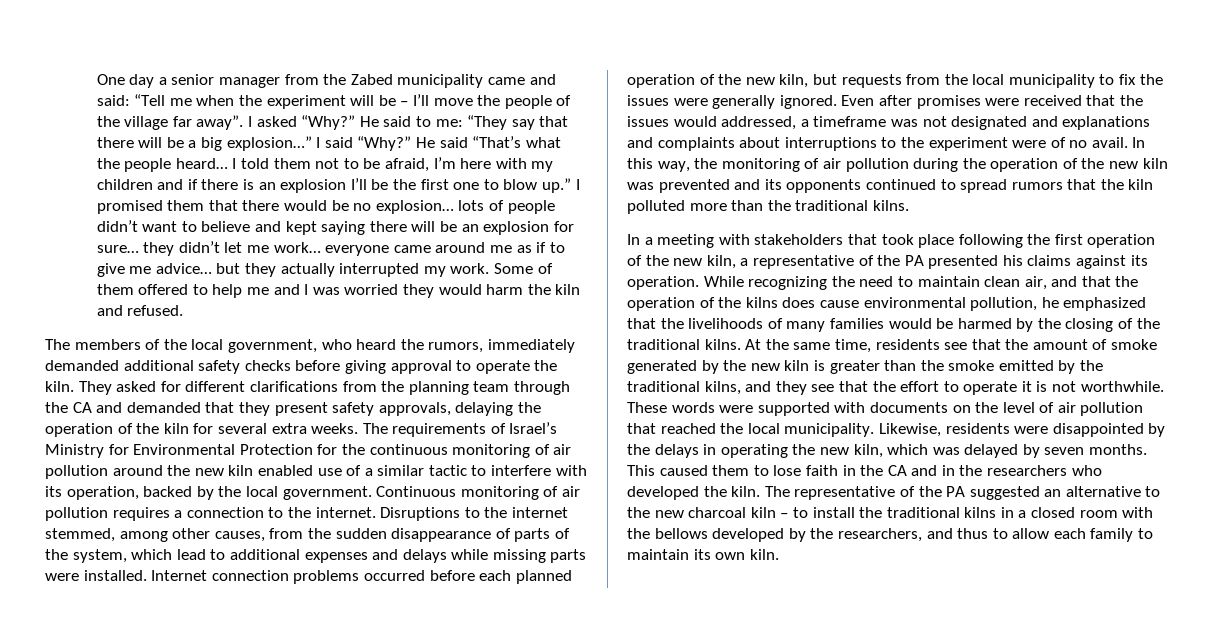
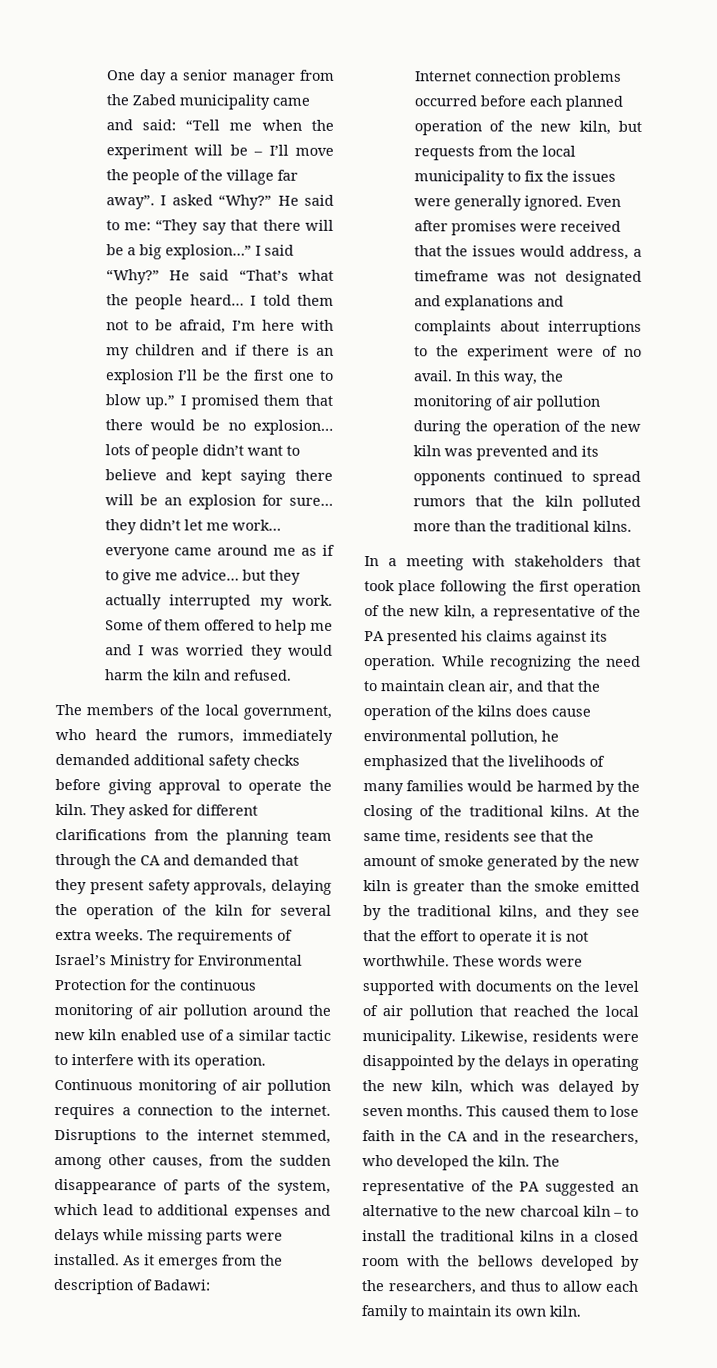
[66,486,372,500] operation, backed by the local government. -> [194,1054,266,1070] operation.
(147, 575) none -> [123,1254,283,1270] [53,1278,211,1295] As it emerges from the description of Badawi: //
[721,116,797,130] addressed, -> [569,245,630,260] address,
[987,465,1068,476] researchers -> [551,1130,639,1145] researchers,

